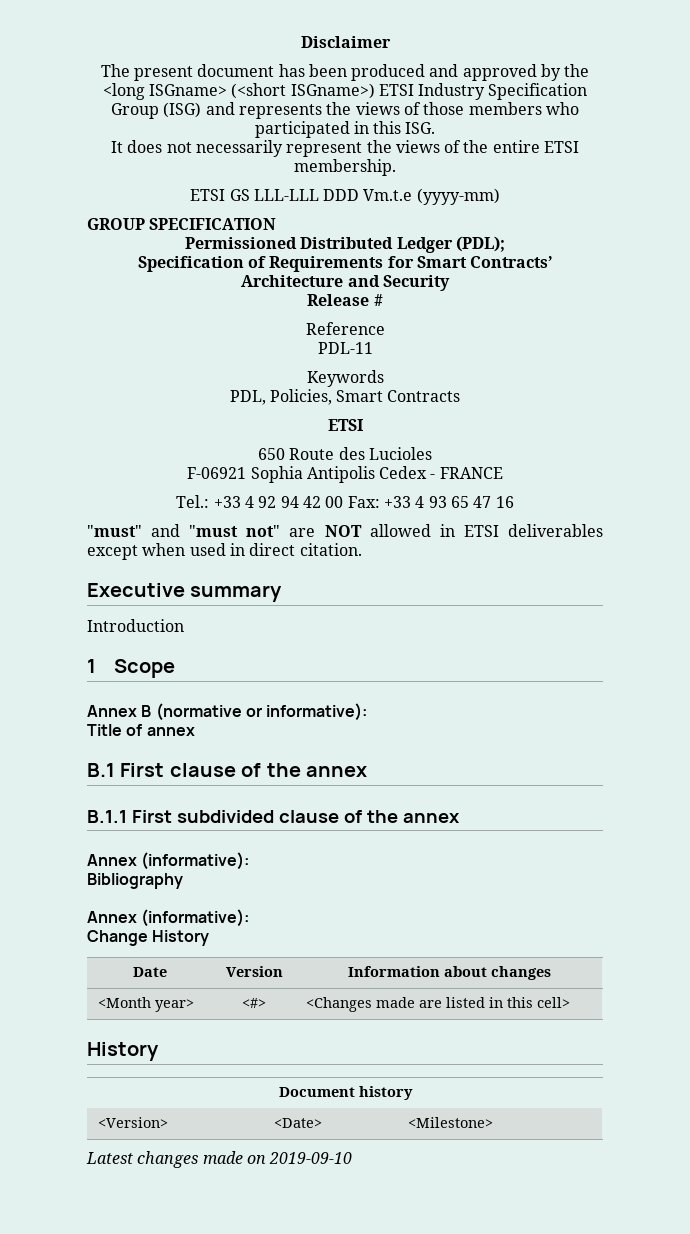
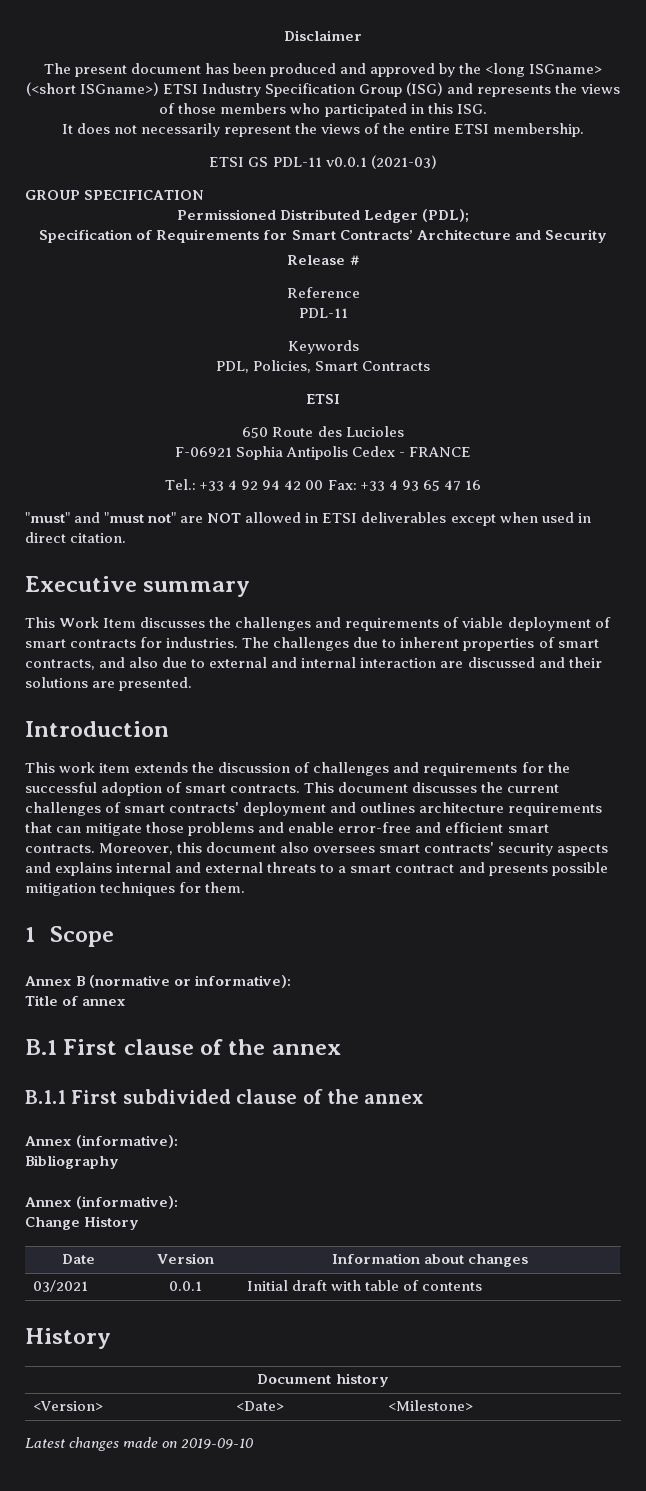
[253,188,500,205] LLL-LLL DDD Vm.t.e (yyyy-mm) -> [272,155,437,169] PDL-11 v0.0.1 (2021-03)
[87,619,184,632] Introduction -> [25,617,611,631] [25,637,599,651] [25,657,602,670] [25,677,193,691] [25,721,169,737] [25,762,570,776] [25,782,560,796] [25,802,603,816] [25,822,549,836] [25,842,609,856] [25,862,608,876] [25,882,246,896] This Work Item discusses the challenges and requirements of viable deployment of smart contracts for industries. The challenges due to inherent properties of smart contracts, and also due to external and internal interaction are discussed and their solutions are presented. // Introduction // This work item extends the discussion of challenges and requirements for the successful adoption of smart contracts. This document discusses the current challenges of smart contracts' deployment and outlines architecture requirements that can mitigate those problems and enable error-free and efficient smart contracts. Moreover, this document also oversees smart contracts' security aspects and explains internal and external threats to a smart contract and presents possible mitigation techniques for them.
[97,997,194,1012] [242,998,266,1008] [305,997,570,1012] <Month year> | <#> | <Changes made are listed in this cell> -> [32,1280,88,1292] [168,1281,202,1291] [246,1280,483,1291] 03/2021 | 0.0.1 | Initial draft with table of contents

